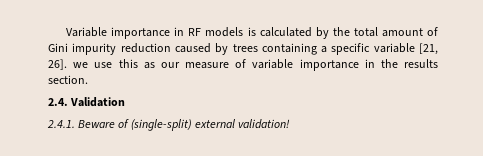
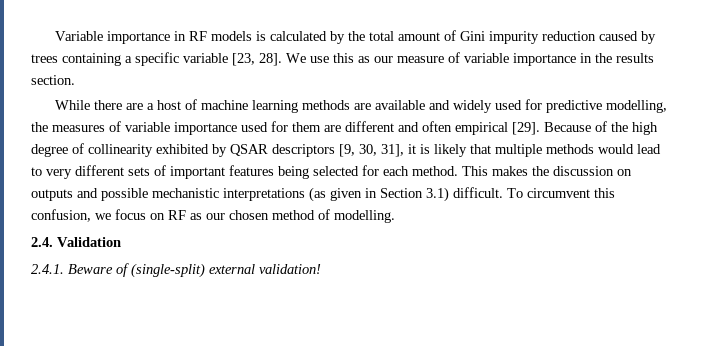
[419,43,439,55] [48,59,89,70] [21, 26]. we -> [232,53,306,66] [23, 28]. We
(88, 79) none -> [55,99,668,113] [31,121,658,135] [31,143,661,157] [31,165,632,179] [31,187,615,202] [31,209,395,223] // While there are a host of machine learning methods are available and widely used for predictive modelling, the measures of variable importance used for them are different and often empirical [29]. Because of the high degree of collinearity exhibited by QSAR descriptors [9, 30, 31], it is likely that multiple methods would lead to very different sets of important features being selected for each method. This makes the discussion on outputs and possible mechanistic interpretations (as given in Section 3.1) difficult. To circumvent this confusion, we focus on RF as our chosen method of modelling.

